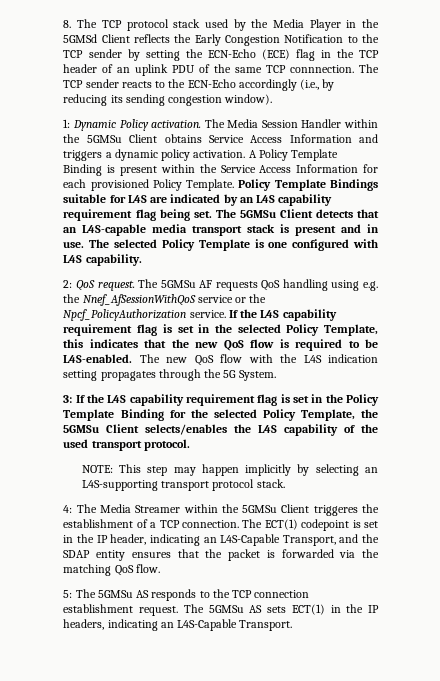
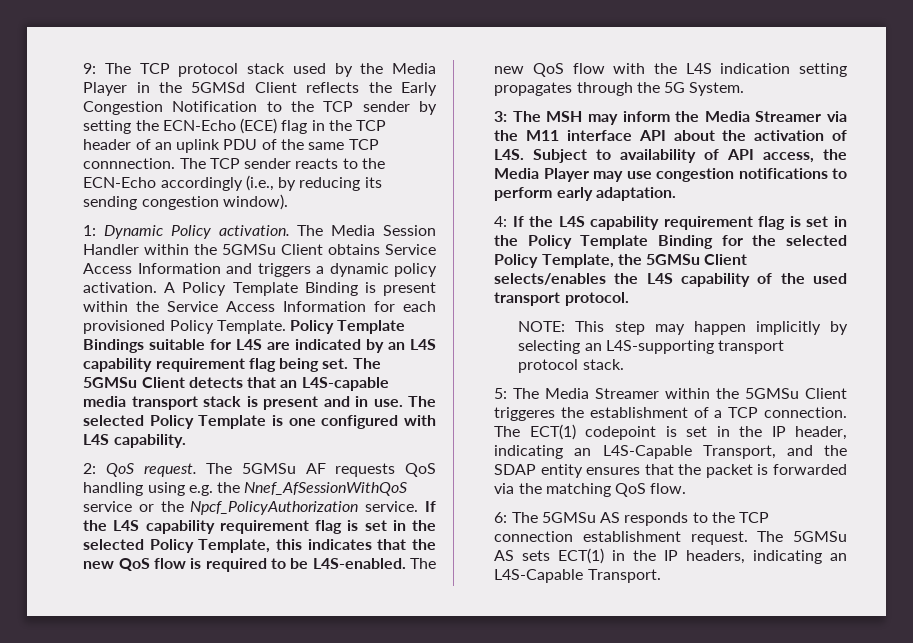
[63,20,72,28] 8. -> [83,63,97,74] 9:
(73, 399) none -> [512,111,847,125] [494,130,847,141] [494,149,847,163] [494,168,847,182] [494,187,676,201] [494,216,508,227] The MSH may inform the Media Streamer via the M11 interface API about the activation of L4S. Subject to availability of API access, the Media Player may use congestion notifications to perform early adaptation. // 4:
[63,505,73,513] 4: -> [494,388,508,399] 5:
[63,590,73,598] 5: -> [494,512,508,523] 6:

